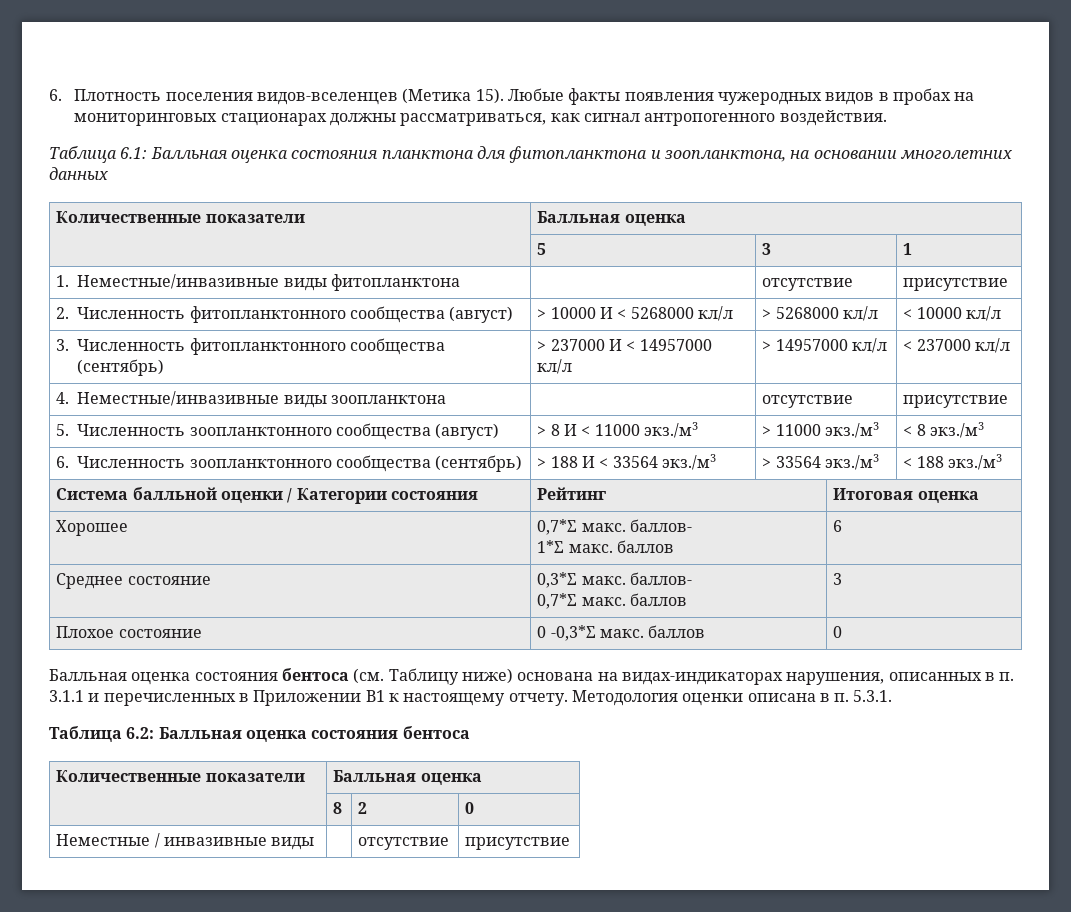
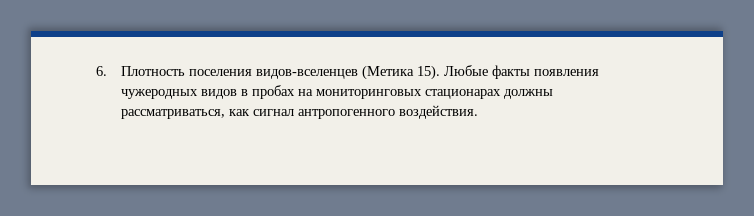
[49,146,1012,163] [49,167,108,180] [56,211,305,223] [537,211,686,226] [537,243,547,255] [762,243,772,255] [903,243,913,255] [56,274,461,291] [762,278,854,291] [903,278,1009,291] [56,306,514,323] [537,306,734,321] [762,306,879,321] [903,306,1002,321] [56,338,446,355] [77,359,165,376] [537,339,712,351] [537,359,573,374] [762,338,888,353] [903,338,1011,353] [56,391,447,408] [762,395,854,408] [903,395,1009,408] [56,423,500,440] [537,422,699,438] [762,422,880,438] [903,422,985,438] [56,455,523,472] [537,454,717,470] [762,454,880,470] [903,454,1003,470] [56,487,479,504] [537,487,607,500] [833,488,979,503] [56,520,129,536] [537,519,693,535] [537,540,675,553] [833,520,843,532] [56,573,211,589] [537,572,693,588] [537,593,688,609] [833,573,843,585] [56,626,202,638] [537,625,706,641] [833,626,843,638] [49,668,1015,685] [49,690,893,706] [49,726,470,742] [56,770,305,782] [333,770,482,785] [333,802,343,814] [358,802,368,814] [465,802,475,814] [56,833,315,850] [358,837,450,850] [465,837,571,850] // Таблица 6.1: Балльная оценка состояния планктона для фитопланктона и зоопланктона, на основании многолетних данных // Количественные показатели | Балльная оценка // | 5 | 3 | 1 // 1. Неместные/инвазивные виды фитопланктона | | отсутствие | присутствие // 2. Численность фитопланктонного сообщества (август) | > 10000 И < 5268000 кл/л | > 5268000 кл/л | < 10000 кл/л // 3. Численность фитопланктонного сообщества (сентябрь) | > 237000 И < 14957000 кл/л | > 14957000 кл/л | < 237000 кл/л // 4. Неместные/инвазивные виды зоопланктона | | отсутствие | присутствие // 5. Численность зоопланктонного сообщества (август) | > 8 И < 11000 экз./м3 | > 11000 экз./м3 | < 8 экз./м3 // 6. Численность зоопланктонного сообщества (сентябрь) | > 188 И < 33564 экз./м3 | > 33564 экз./м3 | < 188 экз./м3 // Система балльной оценки / Категории состояния | Рейтинг | Итоговая оценка // Хорошее | 0,7*Σ макс. баллов- // 1*Σ макс. баллов | 6 // Среднее состояние | 0,3*Σ макс. баллов- // 0,7*Σ макс. баллов | 3 // Плохое состояние | 0 -0,3*Σ макс. баллов | 0 // Балльная оценка состояния бентоса (см. Таблицу ниже) основана на видах-индикаторах нарушения, описанных в п. 3.1.1 и перечисленных в Приложении B1 к настоящему отчету. Методология оценки описана в п. 5.3.1. // Таблица 6.2: Балльная оценка состояния бентоса // Количественные показатели | Балльная оценка // | 8 | 2 | 0 // Неместные / инвазивные виды | | отсутствие | присутствие -> (479, 112) none

